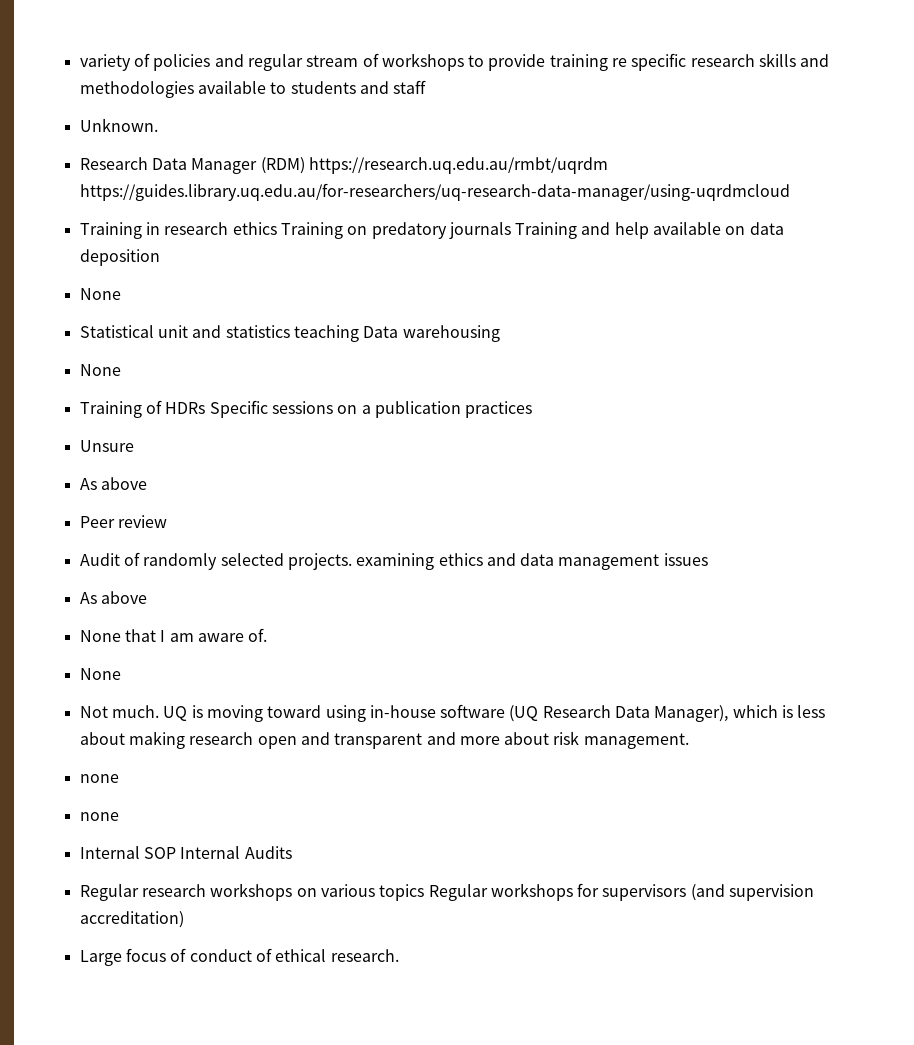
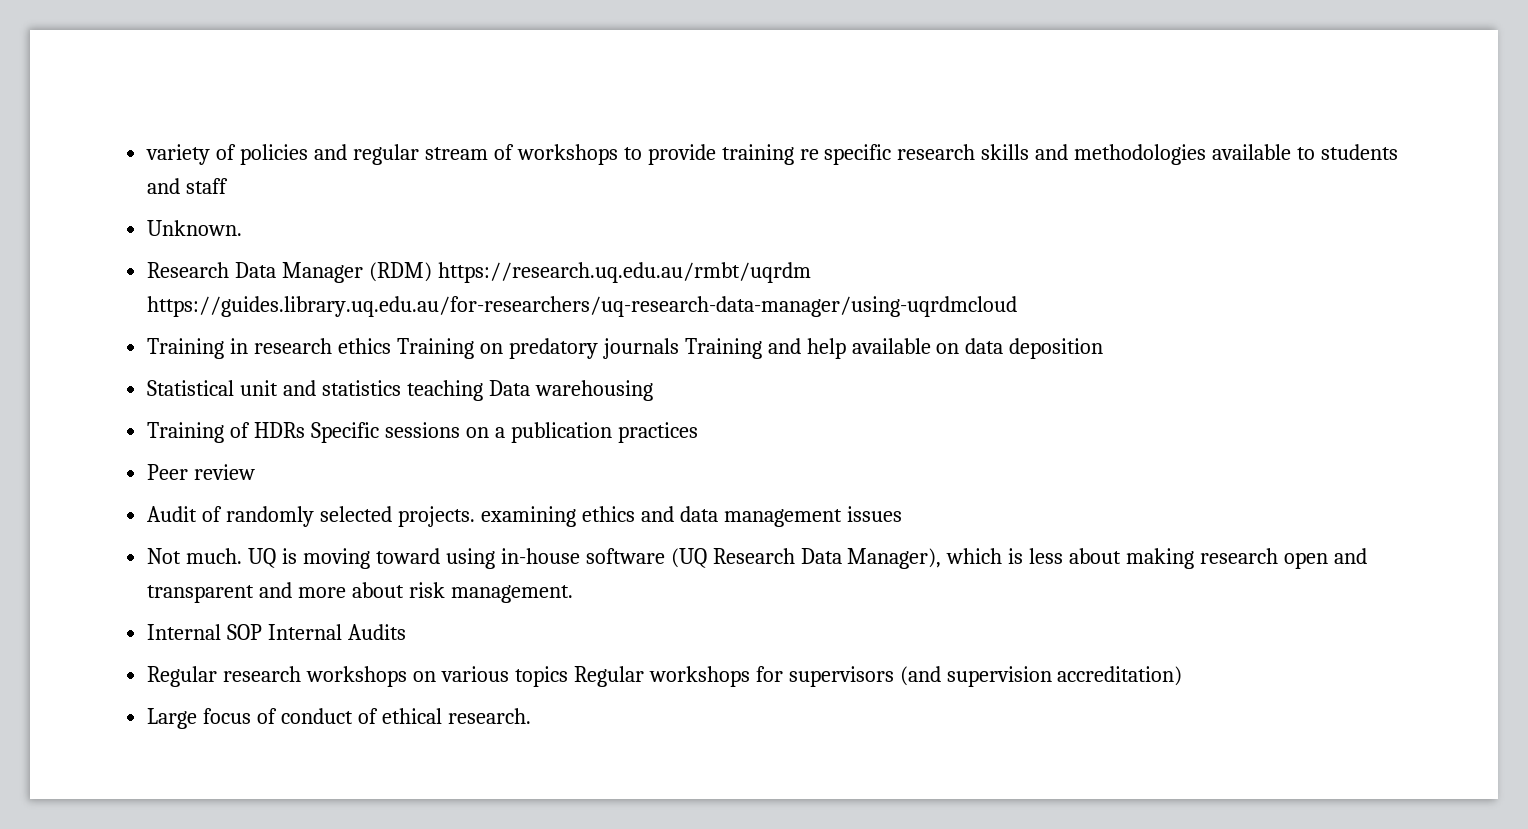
[79,288,121,300] // None -> (1104, 348) none
[79,364,121,376] // None -> (653, 390) none
[79,440,134,452] [79,477,147,490] // Unsure // As above -> (698, 432) none
[79,591,147,604] [79,628,268,642] [79,668,121,680] // As above // None that I am aware of. // None -> (902, 514) none
[79,774,119,783] [79,812,119,821] // none // none -> (573, 594) none

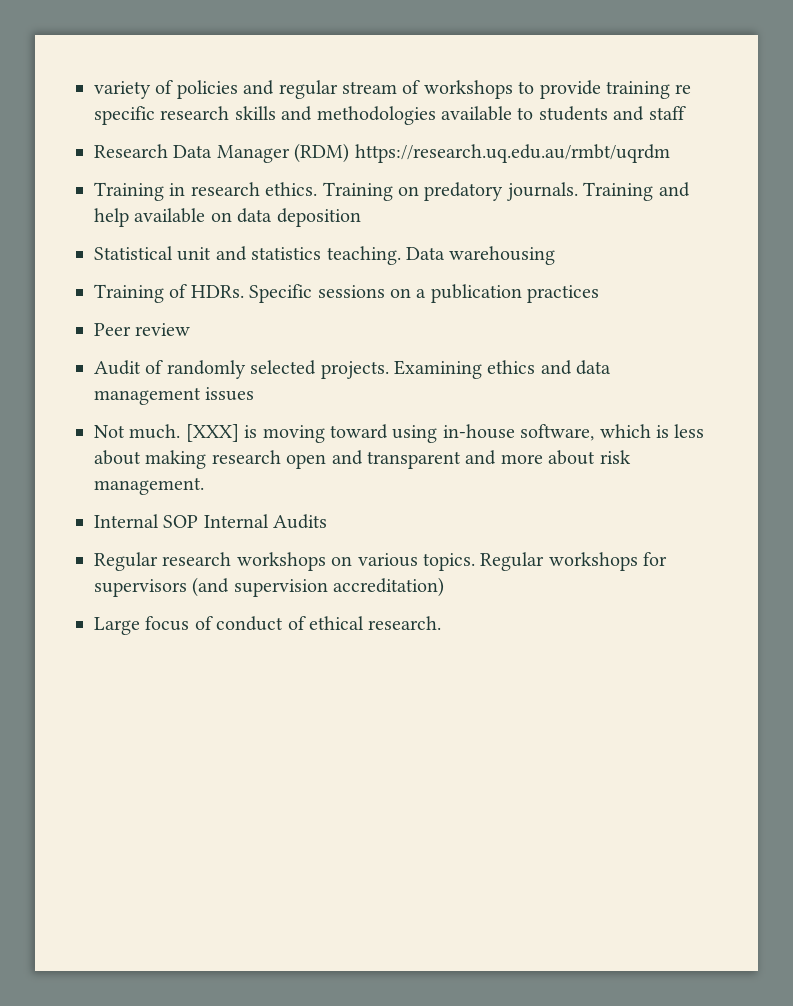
[147,220,243,236] // Unknown. -> (686, 113) none
[147,296,1018,317] https://guides.library.uq.edu.au/for-researchers/uq-research-data-manager/using-uqrdmcloud -> (670, 153) none
[338,338,392,354] ethics -> [265,182,318,196] ethics.
[602,338,679,359] journals -> [506,182,578,201] journals.
[406,380,483,401] teaching -> [326,246,401,265] teaching.
[254,422,306,438] HDRs -> [190,285,244,298] HDRs.
[480,506,576,527] examining -> [394,360,482,379] Examining
[248,548,277,568] UQ -> [185,424,239,442] [XXX]
[585,548,942,569] software (UQ Research Data Manager), -> [520,424,595,441] software,
[514,666,568,687] topics -> [422,553,475,571] topics.

